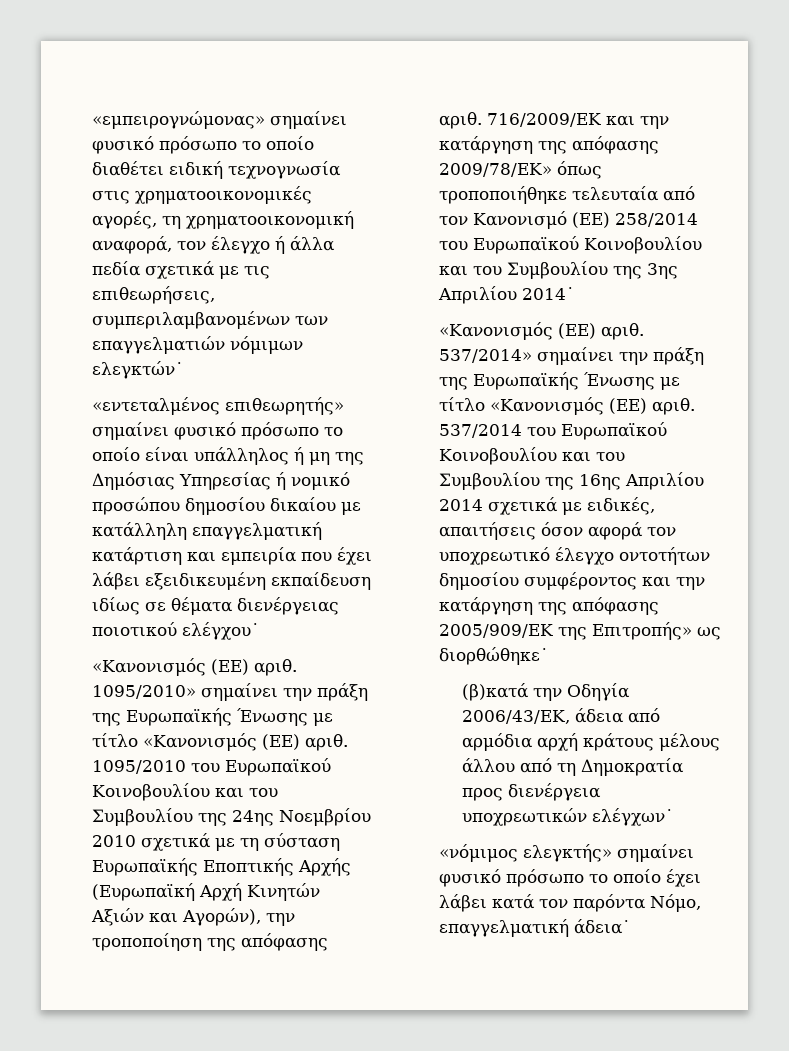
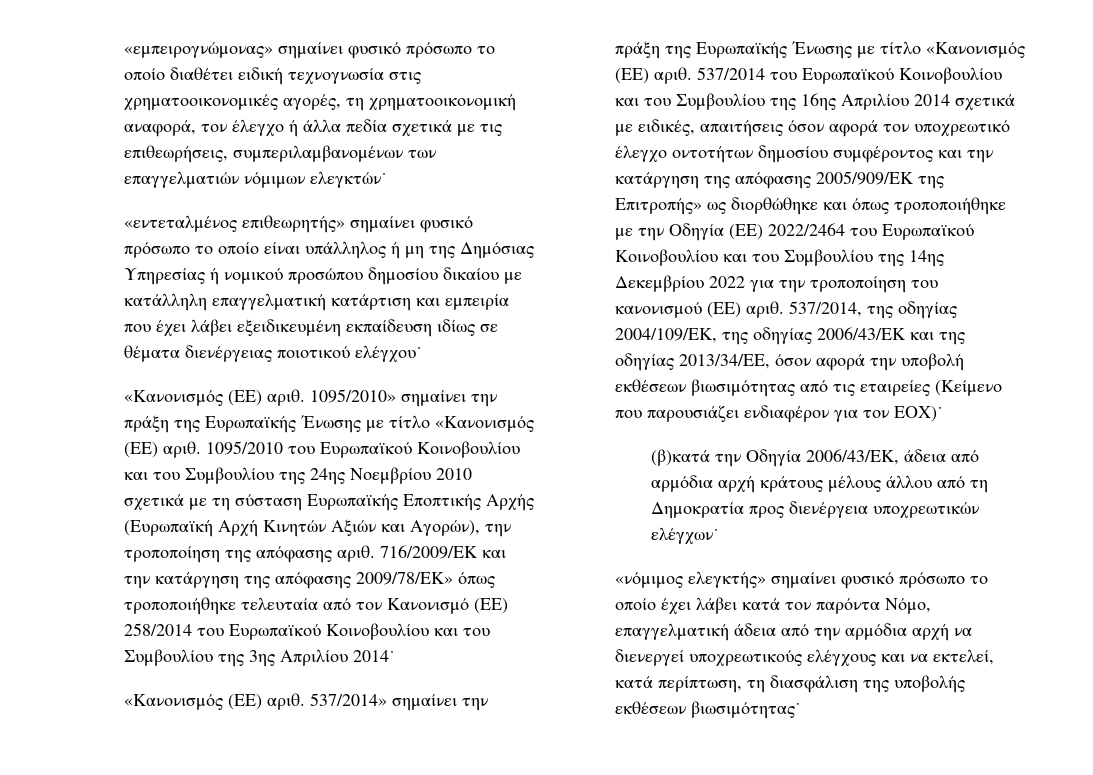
[290,472,350,490] νομικό -> [223,268,283,284] νομικού
[438,647,549,665] διορθώθηκε˙ -> [730,197,1006,215] [614,223,974,241] [614,249,944,267] [614,275,938,293] [614,301,957,319] [614,327,965,345] [614,353,964,371] [614,379,1002,397] [614,405,943,423] διορθώθηκε και όπως τροποποιήθηκε με την Οδηγία (ΕΕ) 2022/2464 του Ευρωπαϊκού Κοινοβουλίου και του Συμβουλίου της 14ης Δεκεμβρίου 2022 για την τροποποίηση του κανονισμού (ΕΕ) αριθ. 537/2014, της οδηγίας 2004/109/ΕΚ, της οδηγίας 2006/43/ΕΚ και της οδηγίας 2013/34/ΕΕ, όσον αφορά την υποβολή εκθέσεων βιωσιμότητας από τις εταιρείες (Κείμενο που παρουσιάζει ενδιαφέρον για τον ΕΟΧ)˙
[573,919,631,934] άδεια˙ -> [733,623,972,641] [614,649,994,666] [614,675,965,693] [614,701,801,719] άδεια από την αρμόδια αρχή να διενεργεί υποχρεωτικούς ελέγχους και να εκτελεί, κατά περίπτωση, τη διασφάλιση της υποβολής εκθέσεων βιωσιμότητας˙

